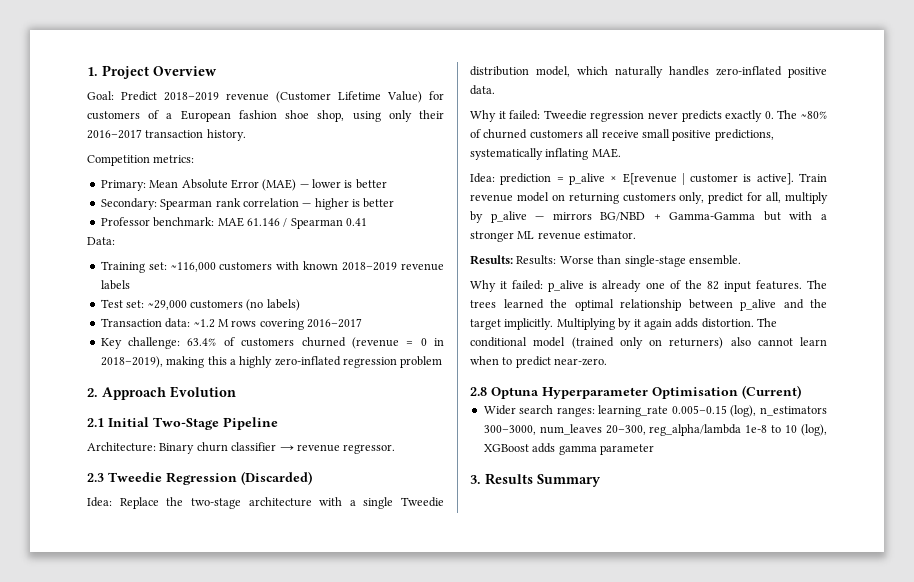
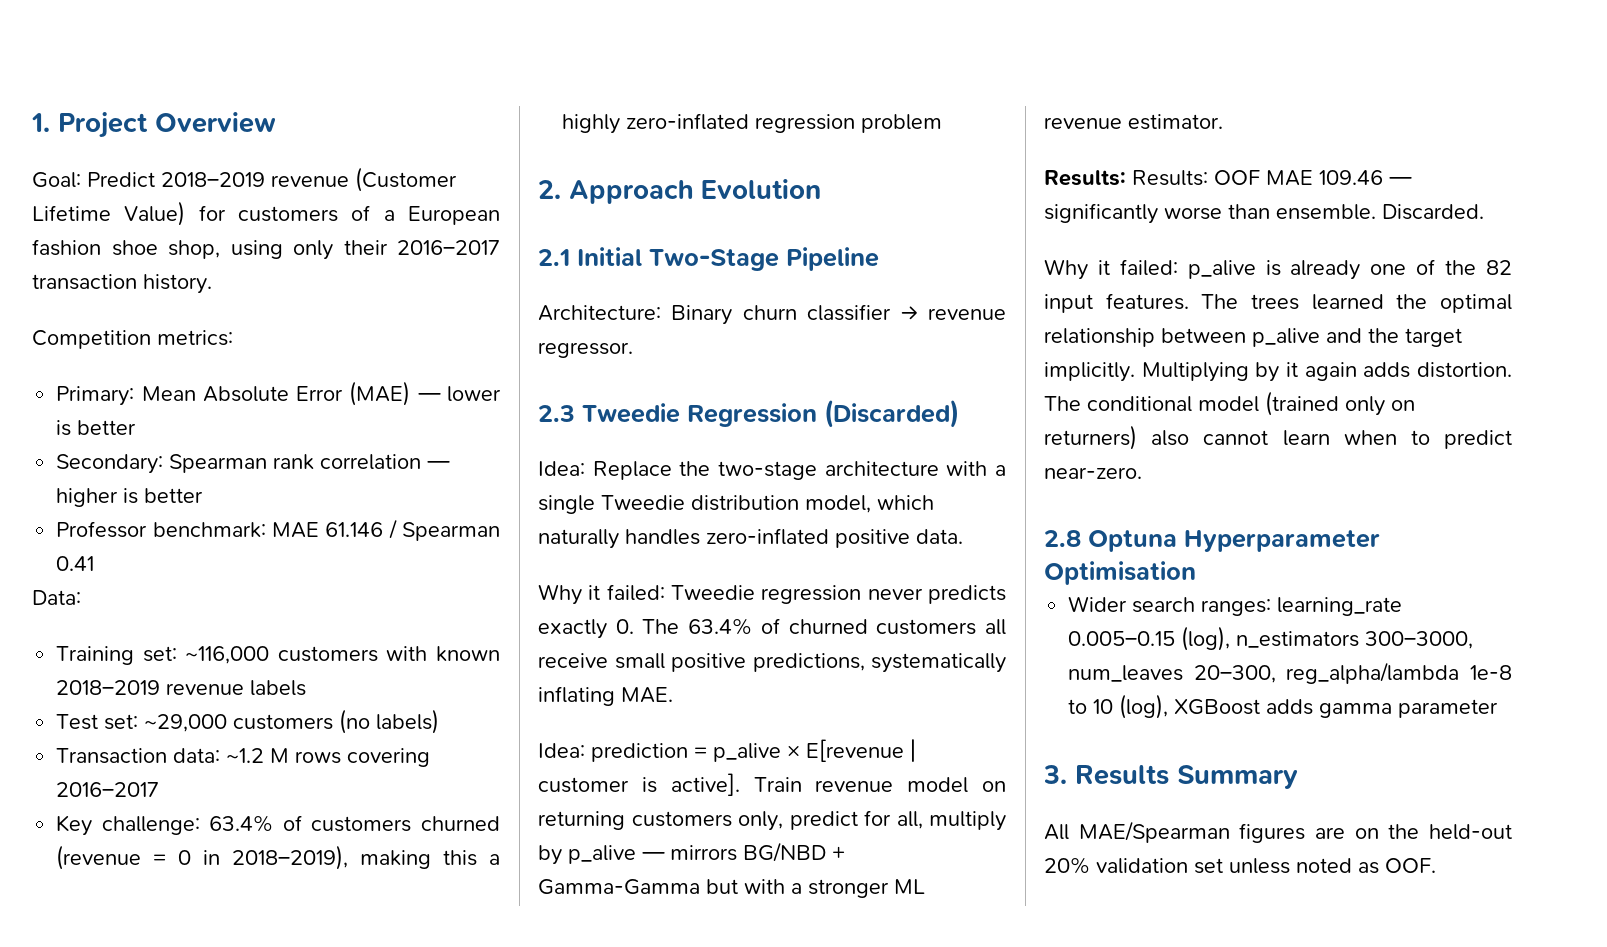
[801,111,827,119] ~80% -> [688,618,753,635] 63.4%
[559,255,686,267] Worse than single-stage -> [1214,170,1412,186] [1044,203,1270,224] OOF MAE 109.46 — significantly worse than
(741, 260) none -> [1382,204,1484,220] Discarded.
[742,385,801,399] (Current) -> (1196, 573) none
(601, 480) none -> [1044,821,1512,843] [1044,857,1436,874] // All MAE/Spearman figures are on the held-out 20% validation set unless noted as OOF.

